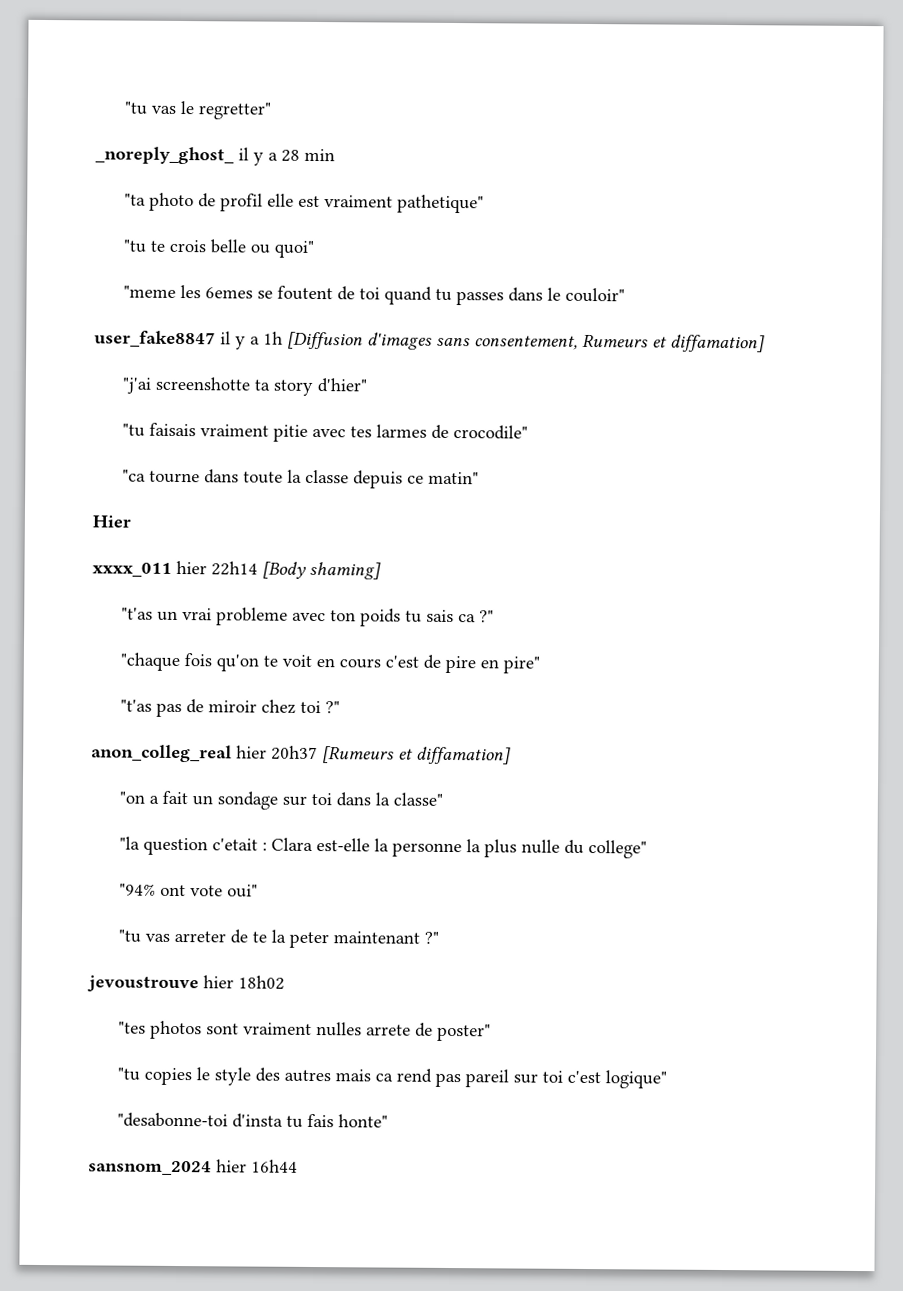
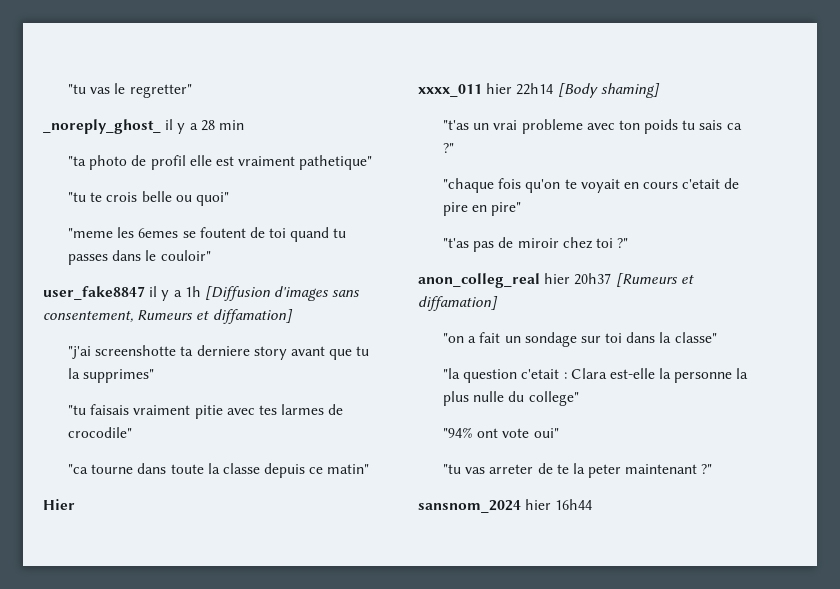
[273,378,368,396] story d'hier" -> [196,345,370,360] [67,368,155,383] derniere story avant que tu la supprimes"
[282,654,313,667] voit -> [580,179,620,193] voyait
[385,655,420,668] c'est -> [682,179,721,189] c'etait
[87,975,285,993] [118,1020,492,1042] [117,1067,668,1089] [117,1112,389,1128] // jevoustrouve hier 18h02 // "tes photos sont vraiment nulles arrete de poster" // "tu copies le style des autres mais ca rend pas pareil sur toi c'est logique" // "desabonne-toi d'insta tu fais honte" -> (713, 469) none

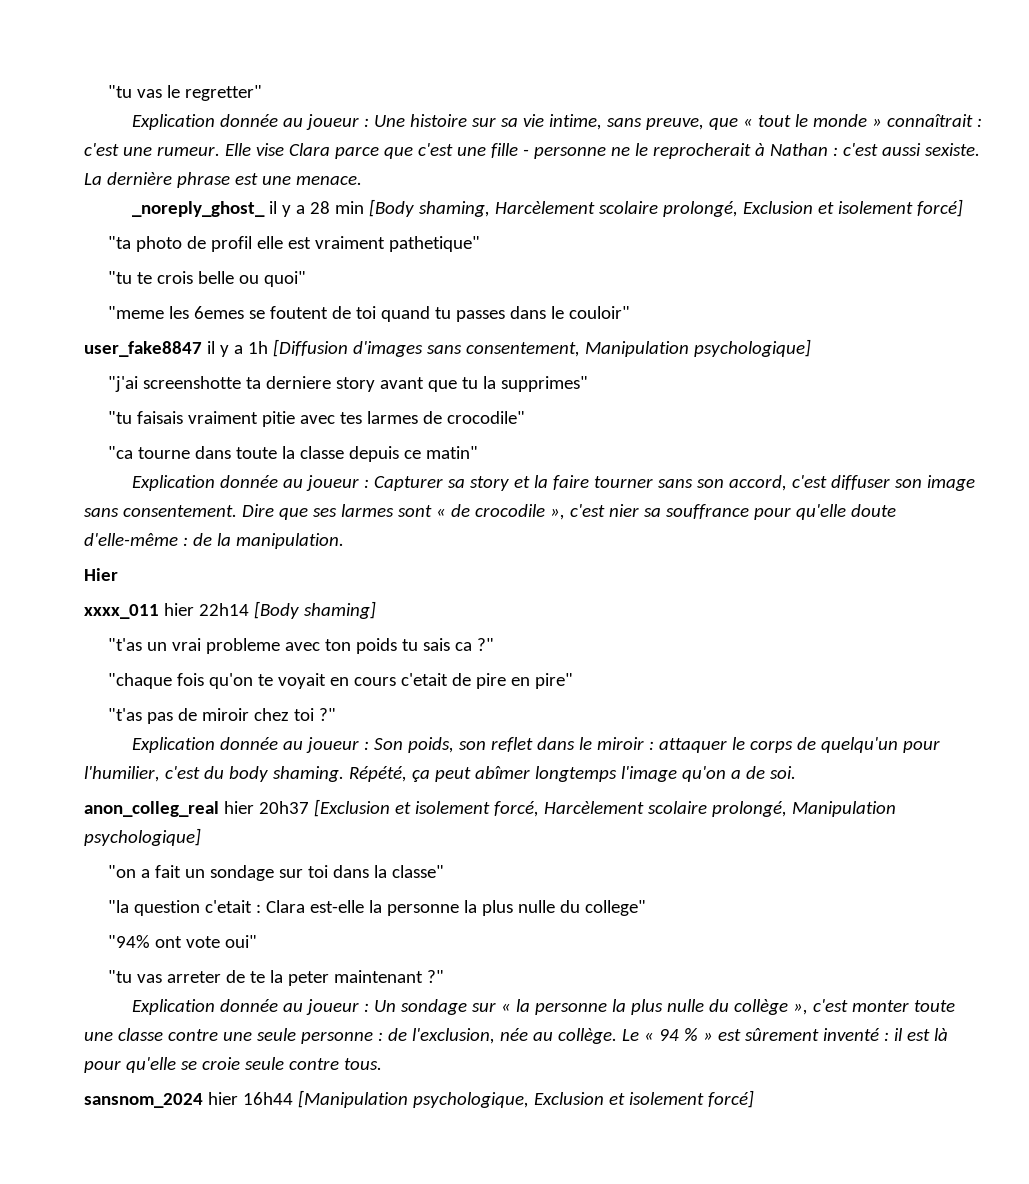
(192, 91) none -> [131,114,982,130] [84,143,980,159] [84,172,362,188] // Explication donnée au joueur : Une histoire sur sa vie intime, sans preuve, que « tout le monde » connaîtrait : c'est une rumeur. Elle vise Clara parce que c'est une fille - personne ne le reprocherait à Nathan : c'est aussi sexiste. La dernière phrase est une menace.
(244, 125) none -> [368,199,963,217] [Body shaming, Harcèlement scolaire prolongé, Exclusion et isolement forcé]
[137,309,293,324] Rumeurs et diffamation] -> [584,339,811,357] Manipulation psychologique]
(370, 469) none -> [131,475,975,491] [84,504,896,520] [84,533,344,549] // Explication donnée au joueur : Capturer sa story et la faire tourner sans son accord, c'est diffuser son image sans consentement. Dire que ses larmes sont « de crocodile », c'est nier sa souffrance pour qu'elle doute d'elle-même : de la manipulation.
[418,273,694,288] [418,296,498,311] anon_colleg_real hier 20h37 [Rumeurs et diffamation] -> [131,737,940,753] [84,766,796,782] [84,799,896,817] [84,828,201,846] Explication donnée au joueur : Son poids, son reflet dans le miroir : attaquer le corps de quelqu'un pour l'humilier, c'est du body shaming. Répété, ça peut abîmer longtemps l'image qu'on a de soi. // anon_colleg_real hier 20h37 [Exclusion et isolement forcé, Harcèlement scolaire prolongé, Manipulation psychologique]
[418,499,593,513] sansnom_2024 hier 16h44 -> [131,999,955,1015] [84,1028,948,1044] [84,1057,382,1073] [84,1090,754,1108] Explication donnée au joueur : Un sondage sur « la personne la plus nulle du collège », c'est monter toute une classe contre une seule personne : de l'exclusion, née au collège. Le « 94 % » est sûrement inventé : il est là pour qu'elle se croie seule contre tous. // sansnom_2024 hier 16h44 [Manipulation psychologique, Exclusion et isolement forcé]

